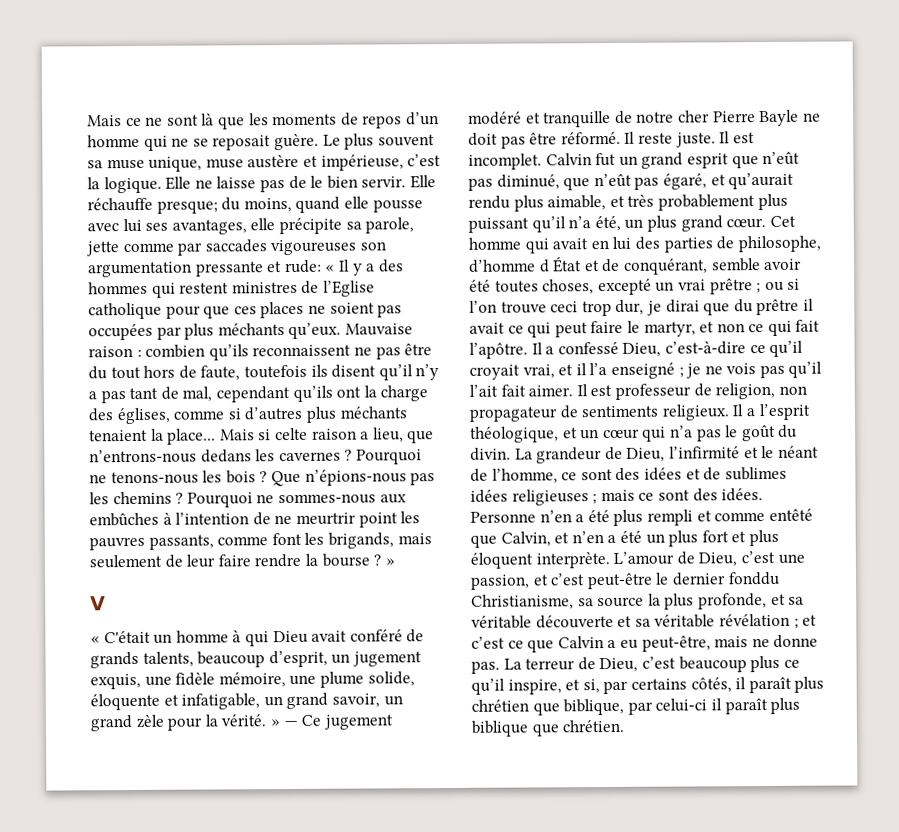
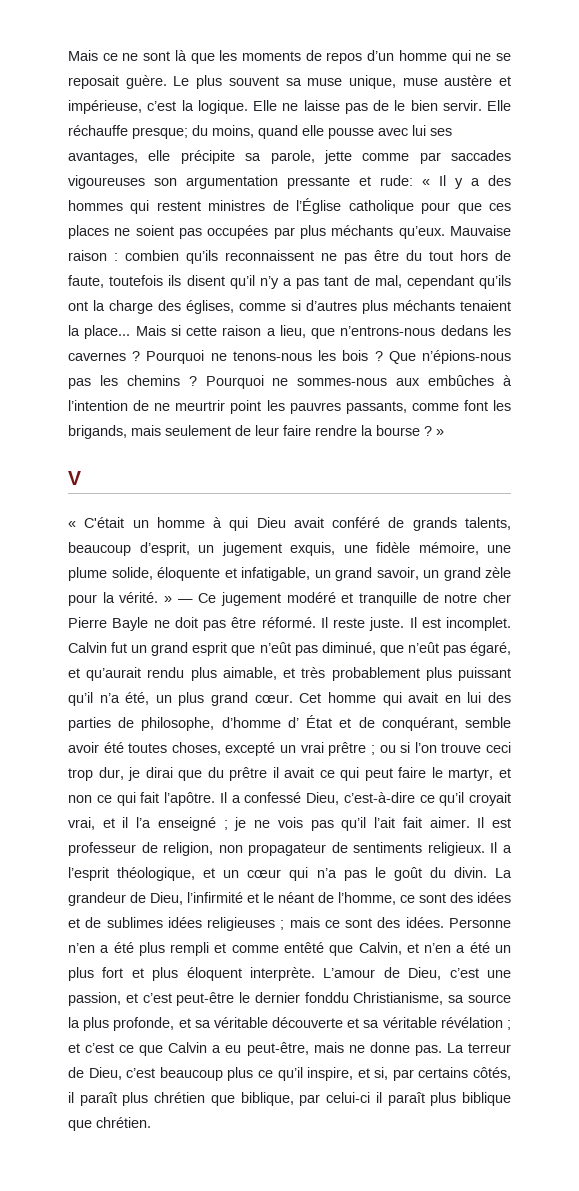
[322,280,375,297] l’Eglise -> [296,198,342,214] l’Église
[274,427,308,441] celte -> [186,326,218,336] cette
[539,259,550,273] d -> [287,717,299,728] d’

